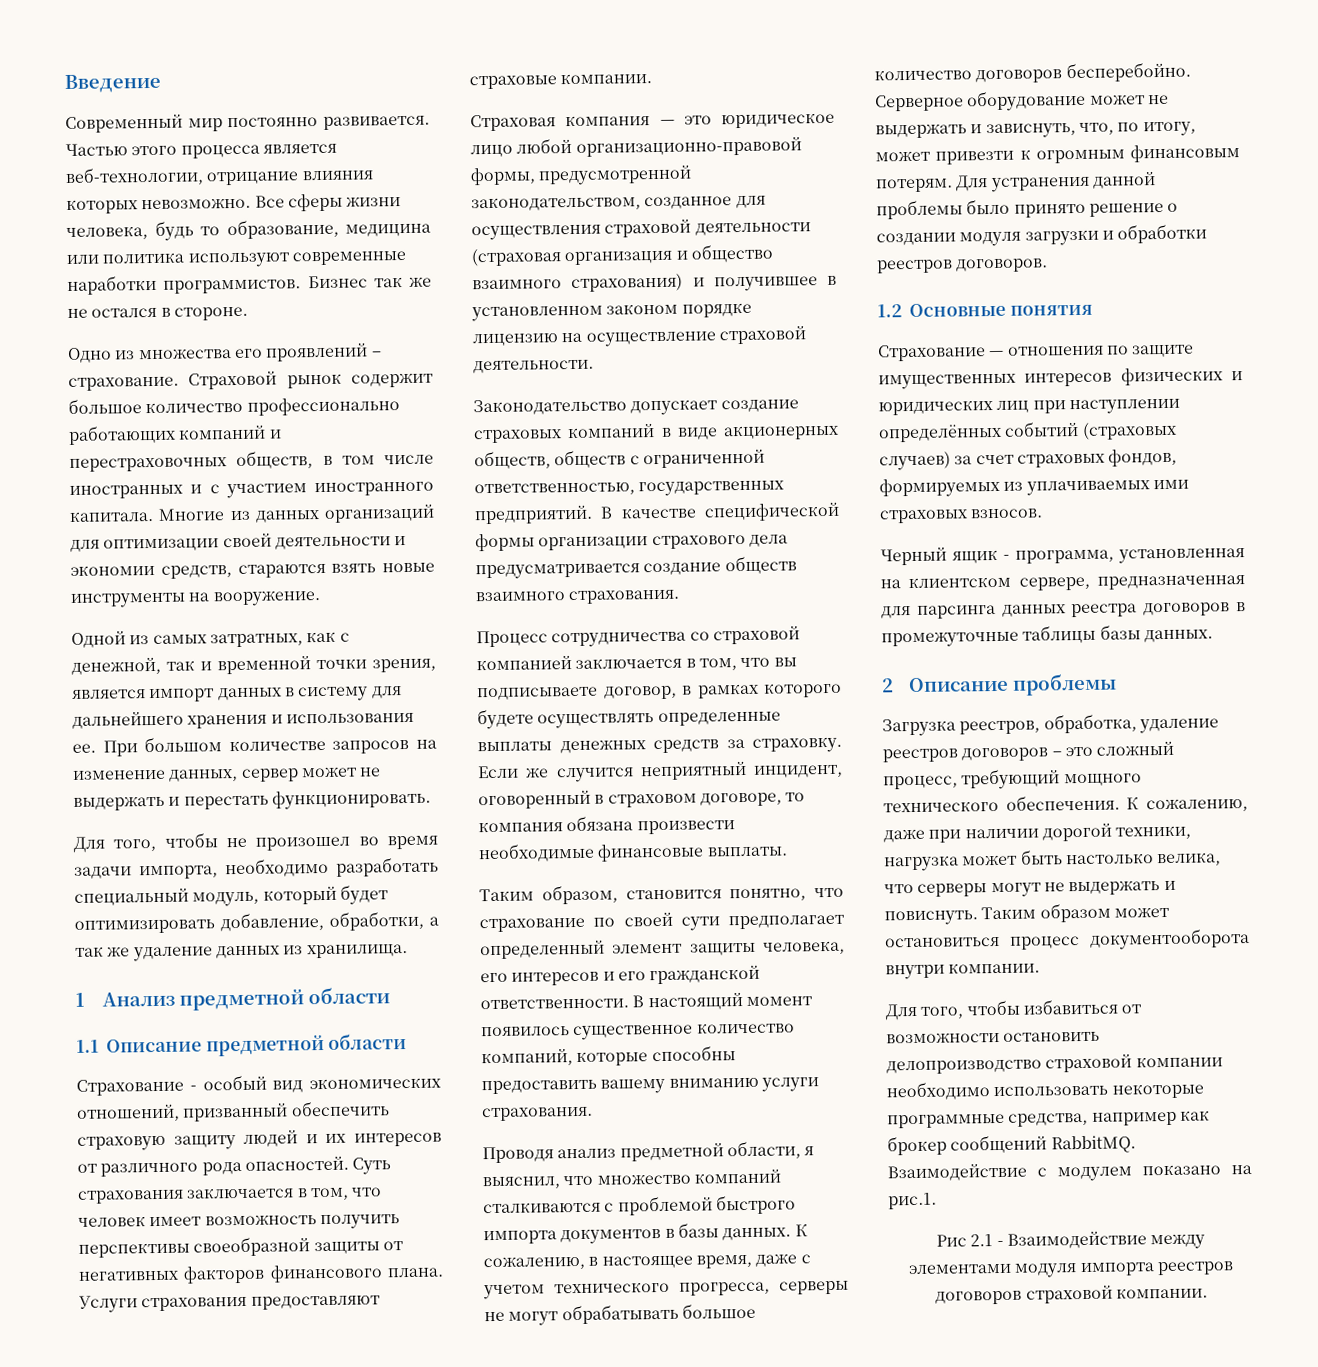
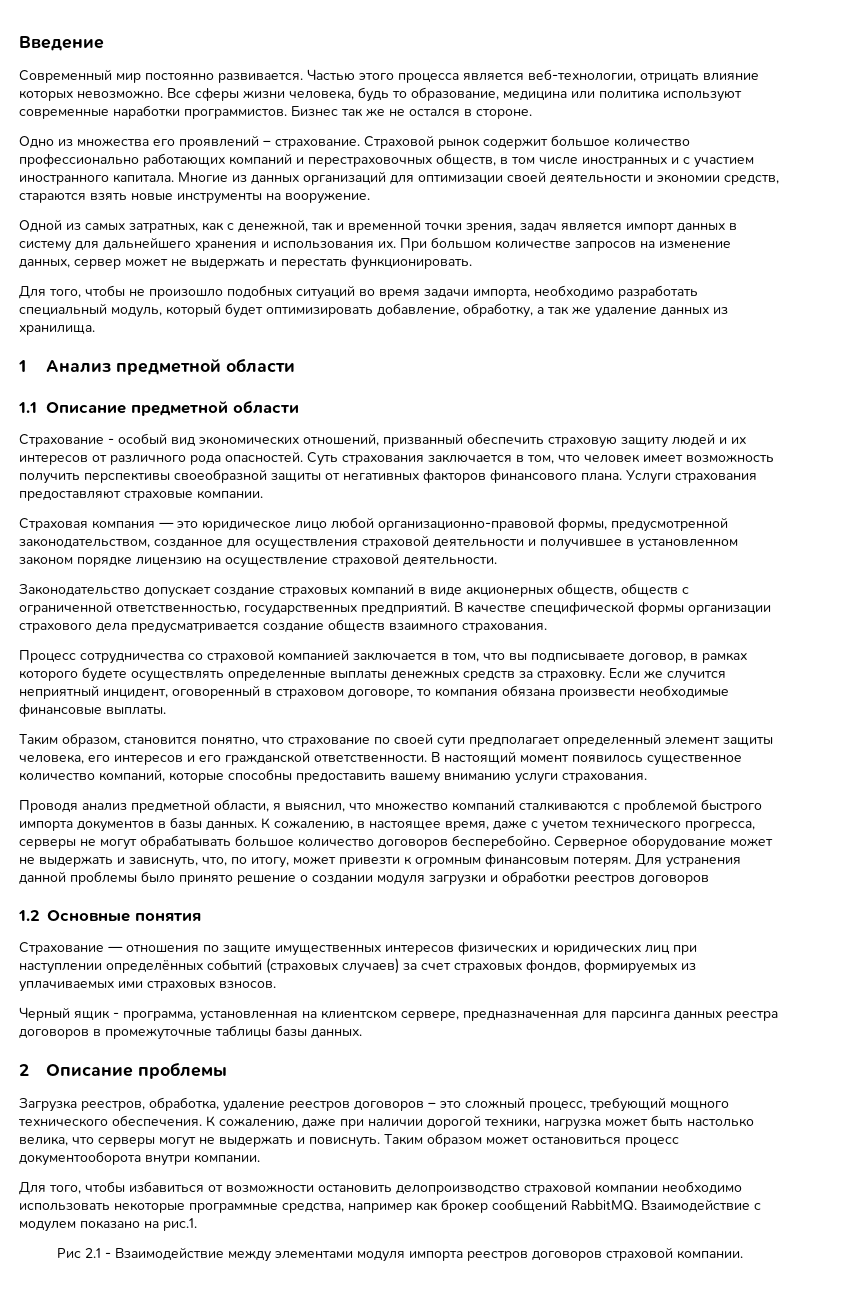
[206,170,373,186] отрицание влияния -> [640,73,759,83] отрицать влияние
(436, 665) none -> [520,223,557,232] задач
[72,743,96,753] ее. -> [378,241,396,248] их.
[255,836,351,851] произошел -> [149,285,355,300] произошло подобных ситуаций
[329,910,424,931] обработки, -> [463,303,533,318] обработку,
[471,243,774,267] [472,273,684,293] (страховая организация и общество взаимного страхования) -> (524, 543) none
[955,258,1049,273] договоров. -> [639,875,709,885] договоров

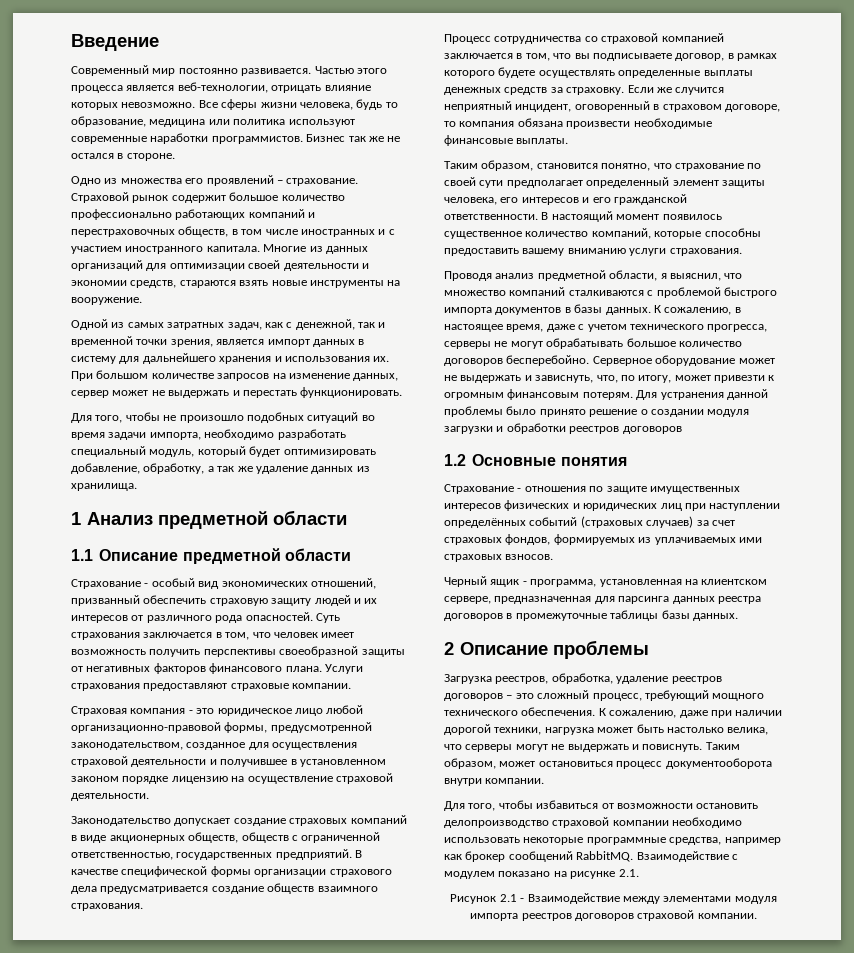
[129,223,198,233] затратных, -> [167,322,262,330] затратных задач,
[520,223,557,232] задач -> (213, 343) none
[159,522,174,528] — -> [188,710,193,714] -
[108,946,123,952] — -> [517,488,522,492] -
[427,1133,482,1147] образом -> [444,758,496,769] образом,
[163,1218,197,1231] [56,1248,81,1258] рис.1. // Рис -> [570,869,639,879] [450,894,497,904] рисунке 2.1. // Рисунок

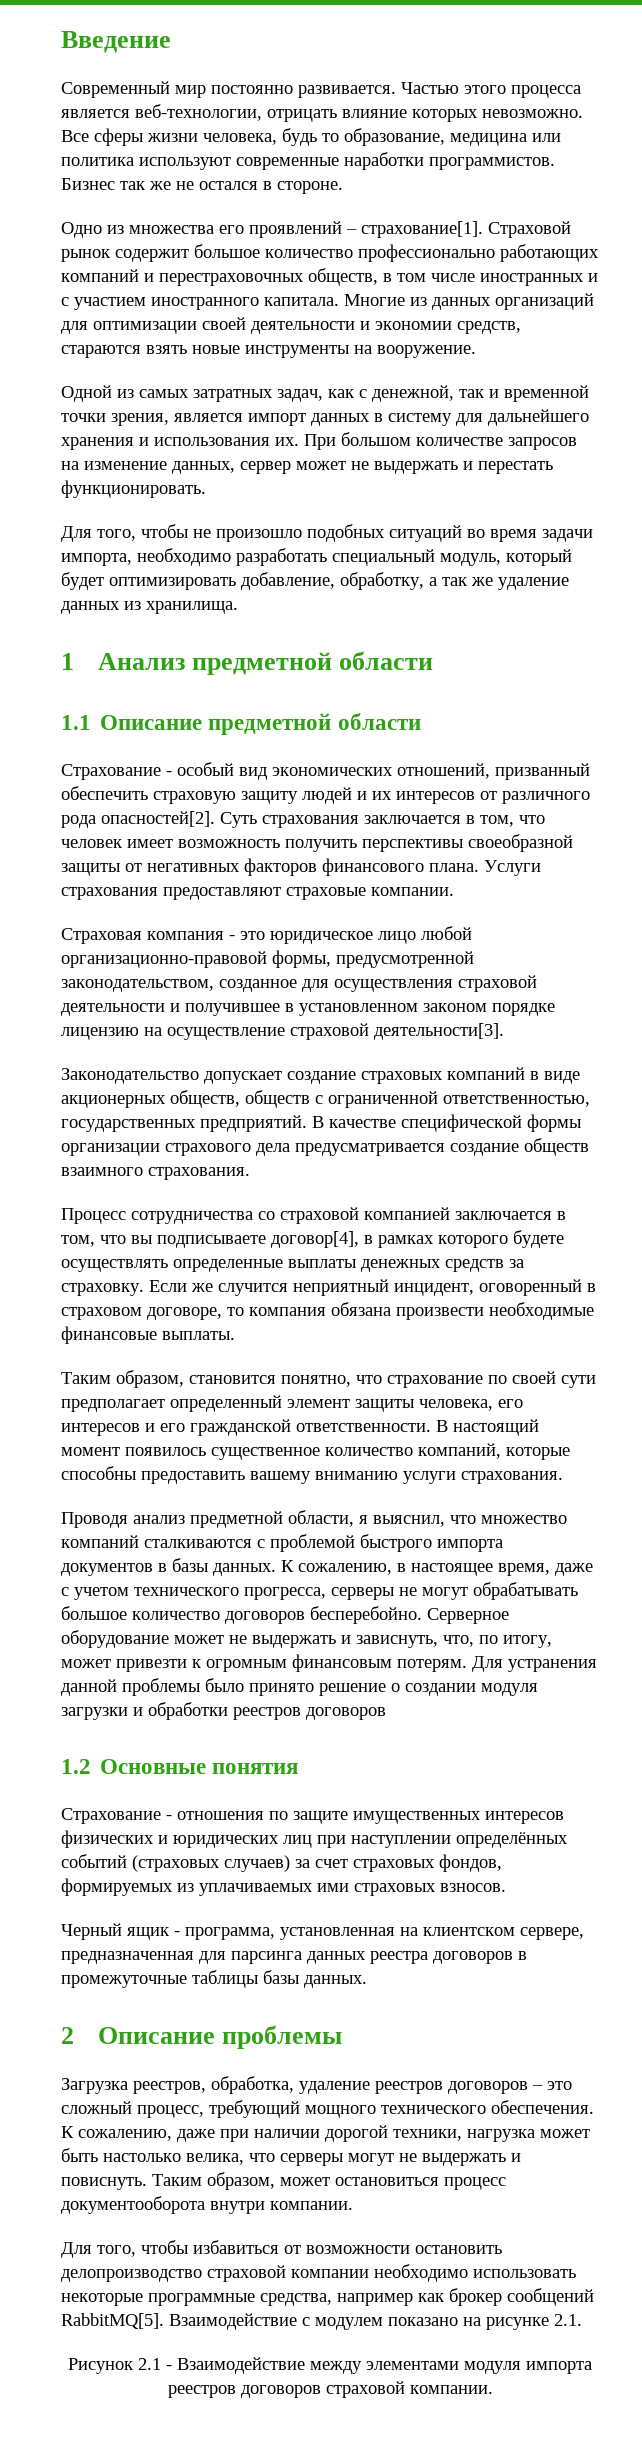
[286,178,359,186] страхование. -> [361,221,483,238] страхование[1].
[245,612,313,621] опасностей. -> [101,811,215,827] опасностей[2].
[71,793,149,801] деятельности. -> [374,1023,504,1040] деятельности[3].
[675,53,725,61] договор, -> [271,1231,359,1248] договор[4],
[576,851,634,862] RabbitMQ. -> [61,2313,164,2329] RabbitMQ[5].

